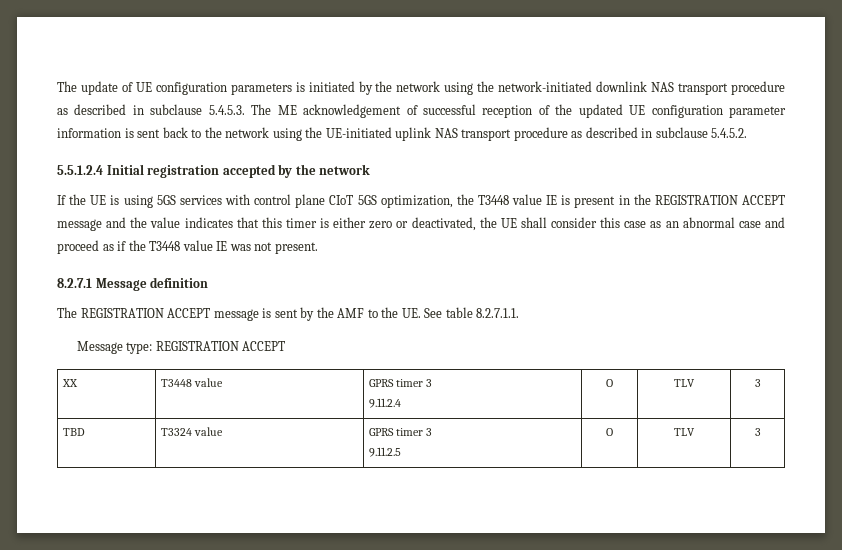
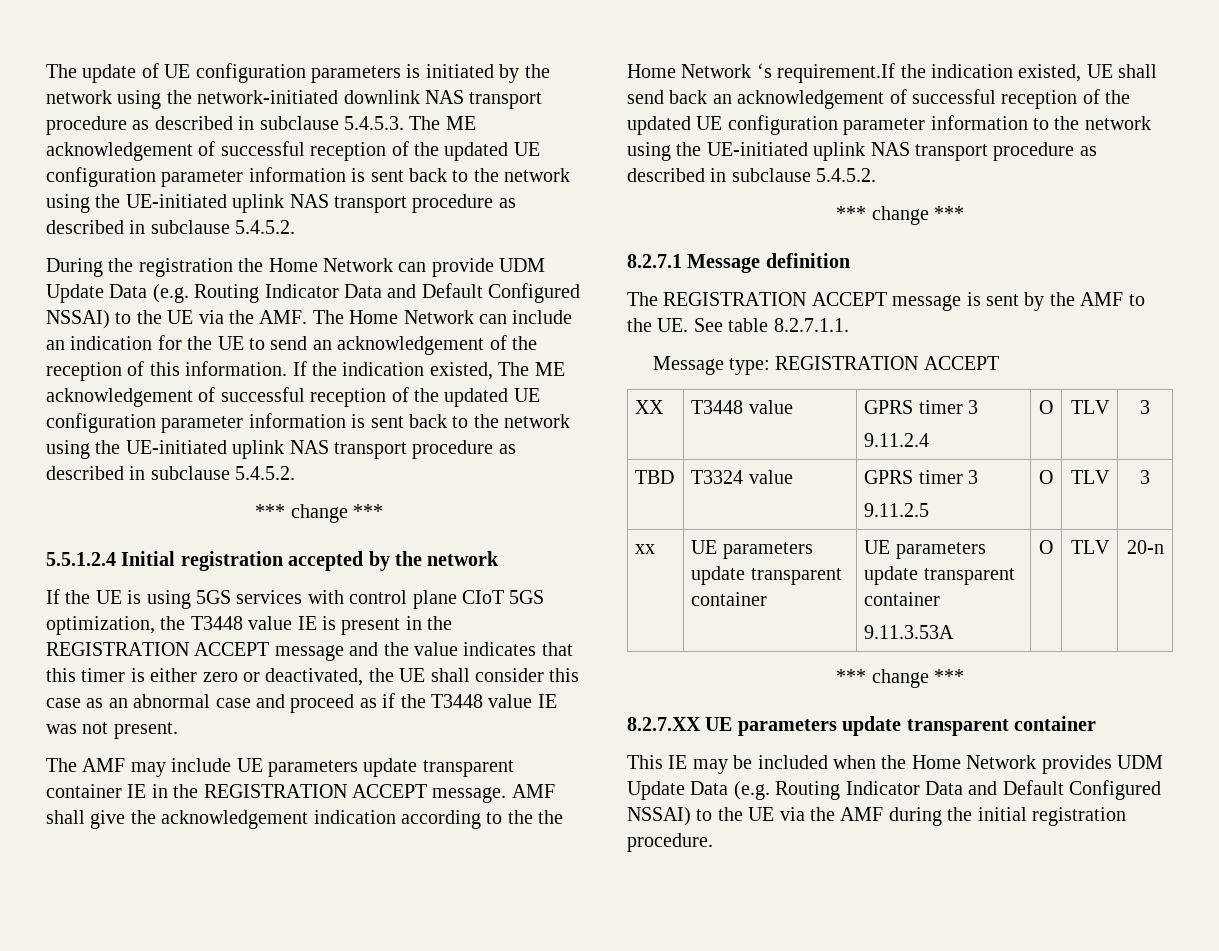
(748, 133) none -> [46,258,546,277] [46,283,581,303] [46,310,573,329] [46,335,537,355] [46,361,565,381] [46,387,540,407] [46,413,571,433] [46,440,516,459] [46,466,296,480] [255,504,383,523] // During the registration the Home Network can provide UDM Update Data (e.g. Routing Indicator Data and Default Configured NSSAI) to the UE via the AMF. The Home Network can include an indication for the UE to send an acknowledgement of the reception of this information. If the indication existed, The ME acknowledgement of successful reception of the updated UE configuration parameter information is sent back to the network using the UE-initiated uplink NAS transport procedure as described in subclause 5.4.5.2. // *** change ***
(318, 248) none -> [46,758,514,777] [46,784,555,803] [46,810,564,829] [627,63,1158,83] [627,89,1131,109] [627,115,1151,135] [627,142,1097,161] [627,168,877,182] [836,206,964,225] // The AMF may include UE parameters update transparent container IE in the REGISTRATION ACCEPT message. AMF shall give the acknowledgement indication according to the the Home Network ‘s requirement.If the indication existed, UE shall send back an acknowledgement of successful reception of the updated UE configuration parameter information to the network using the UE-initiated uplink NAS transport procedure as described in subclause 5.4.5.2. // *** change ***
(761, 432) none -> [635,544,656,554] [691,540,813,559] [691,566,842,585] [691,592,768,606] [864,540,986,559] [864,566,1015,585] [864,592,941,606] [864,625,955,639] [1039,540,1053,554] [1070,540,1110,554] [1126,540,1164,554] [836,669,964,688] [627,716,1096,736] [627,755,1163,774] [627,780,1162,800] [627,807,1126,826] [627,833,713,852] // xx | UE parameters update transparent container | UE parameters update transparent container // 9.11.3.53A | O | TLV | 20-n // *** change *** // 8.2.7.XX UE parameters update transparent container // This IE may be included when the Home Network provides UDM Update Data (e.g. Routing Indicator Data and Default Configured NSSAI) to the UE via the AMF during the initial registration procedure.

